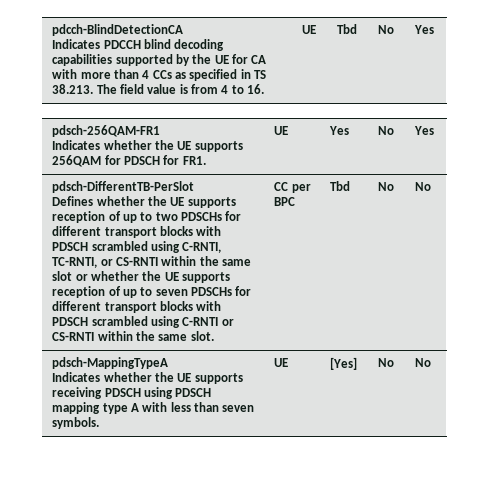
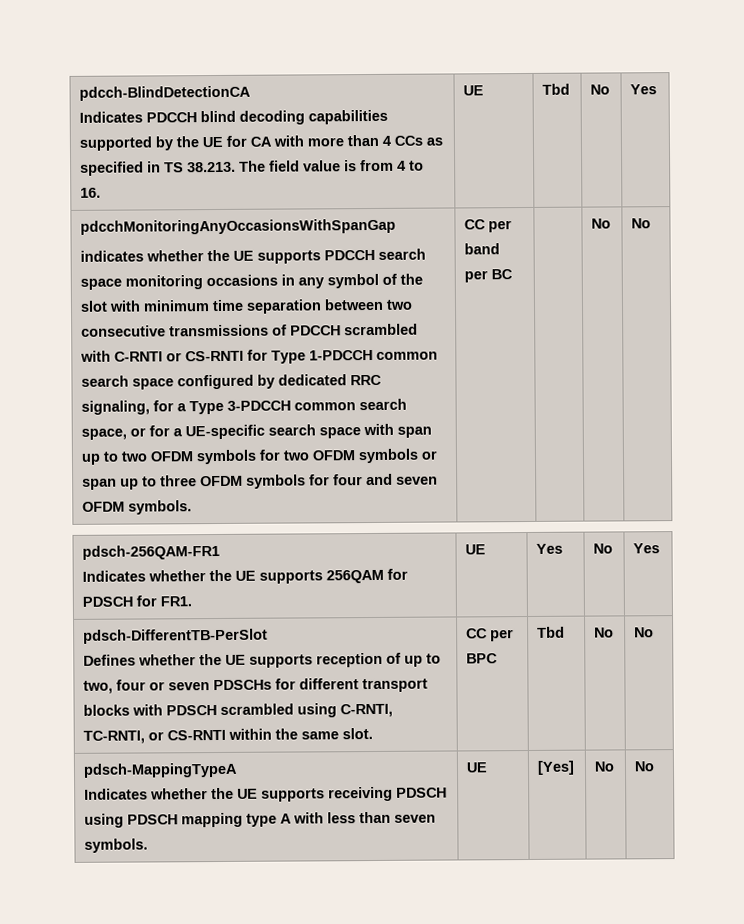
(435, 29) none -> [80,218,397,235] [80,248,427,264] [80,273,424,290] [80,298,414,314] [81,323,419,337] [80,349,439,364] [81,374,383,390] [81,398,408,415] [81,423,433,440] [81,448,438,465] [82,473,439,490] [82,500,193,515] [464,219,513,233] [464,243,501,255] [464,269,514,283] [591,218,612,229] [631,218,652,229] // pdcchMonitoringAnyOccasionsWithSpanGap // indicates whether the UE supports PDCCH search space monitoring occasions in any symbol of the slot with minimum time separation between two consecutive transmissions of PDCCH scrambled with C-RNTI or CS-RNTI for Type 1-PDCCH common search space configured by dedicated RRC signaling, for a Type 3-PDCCH common search space, or for a UE-specific search space with span up to two OFDM symbols for two OFDM symbols or span up to three OFDM symbols for four and seven OFDM symbols. | CC per band per BC | | No | No
[155,212,178,221] two -> [83,679,211,694] two, four or seven
[52,271,230,283] [52,286,252,298] [52,301,222,313] [52,316,234,328] [52,331,188,341] slot or whether the UE supports reception of up to seven PDSCHs for different transport blocks with PDSCH scrambled using C-RNTI or CS-RNTI within the same -> (340, 735) none

